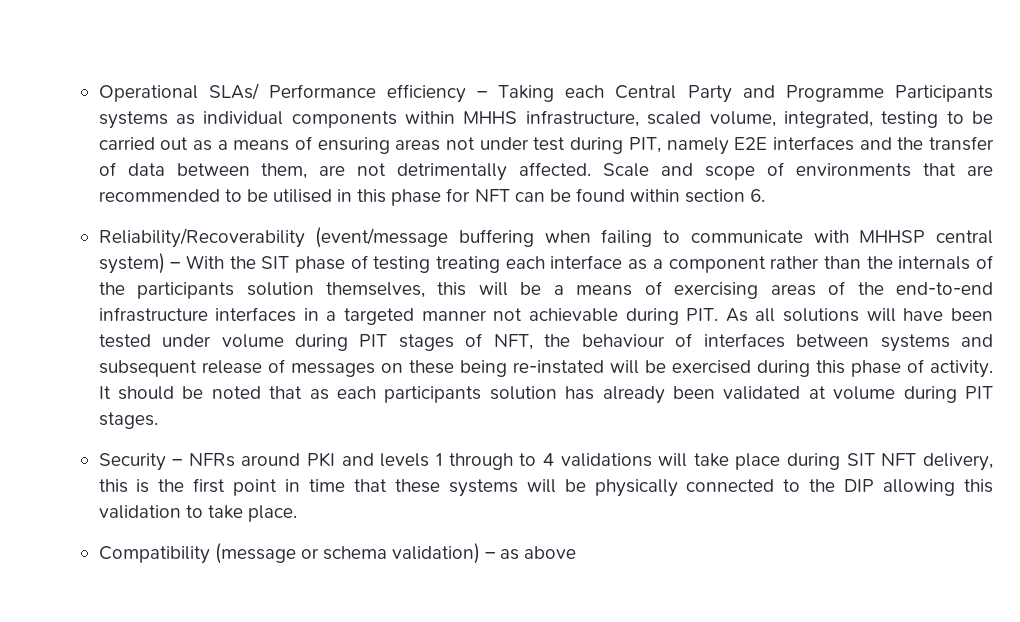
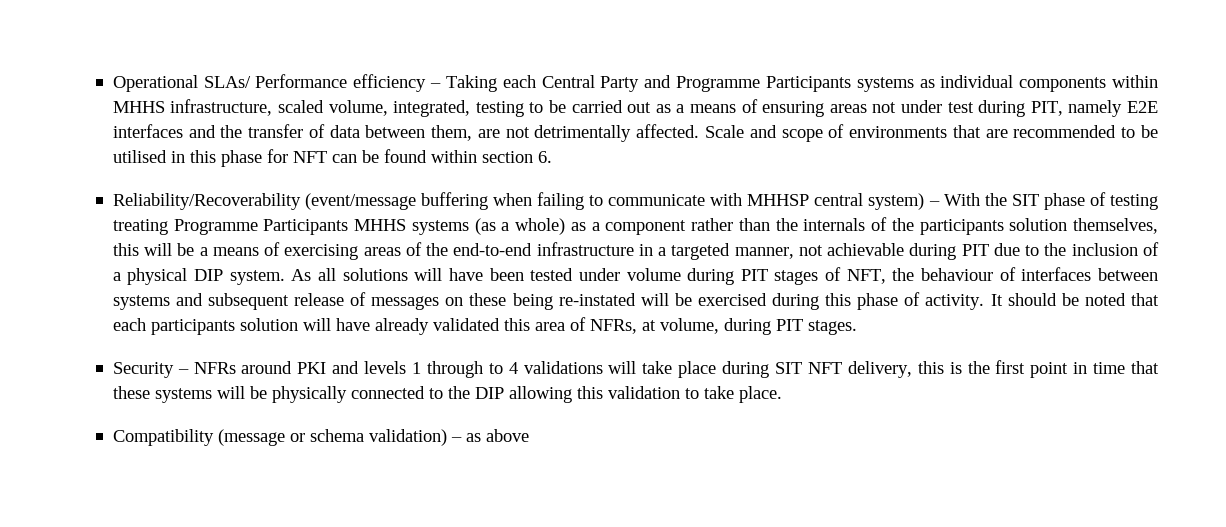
[505,255,623,269] each interface -> [173,218,565,235] Programme Participants MHHS systems (as a whole)
[215,307,297,322] interfaces -> (634, 249) none
[421,310,487,321] manner -> [734,247,794,259] manner,
[686,308,719,321] PIT. -> [961,242,1160,256] [112,268,285,285] PIT due to the inclusion of a physical DIP system.
[309,389,329,400] as -> (1159, 299) none
[565,386,896,404] has already been validated at volume -> [302,317,719,335] will have already validated this area of NFRs, at volume,

